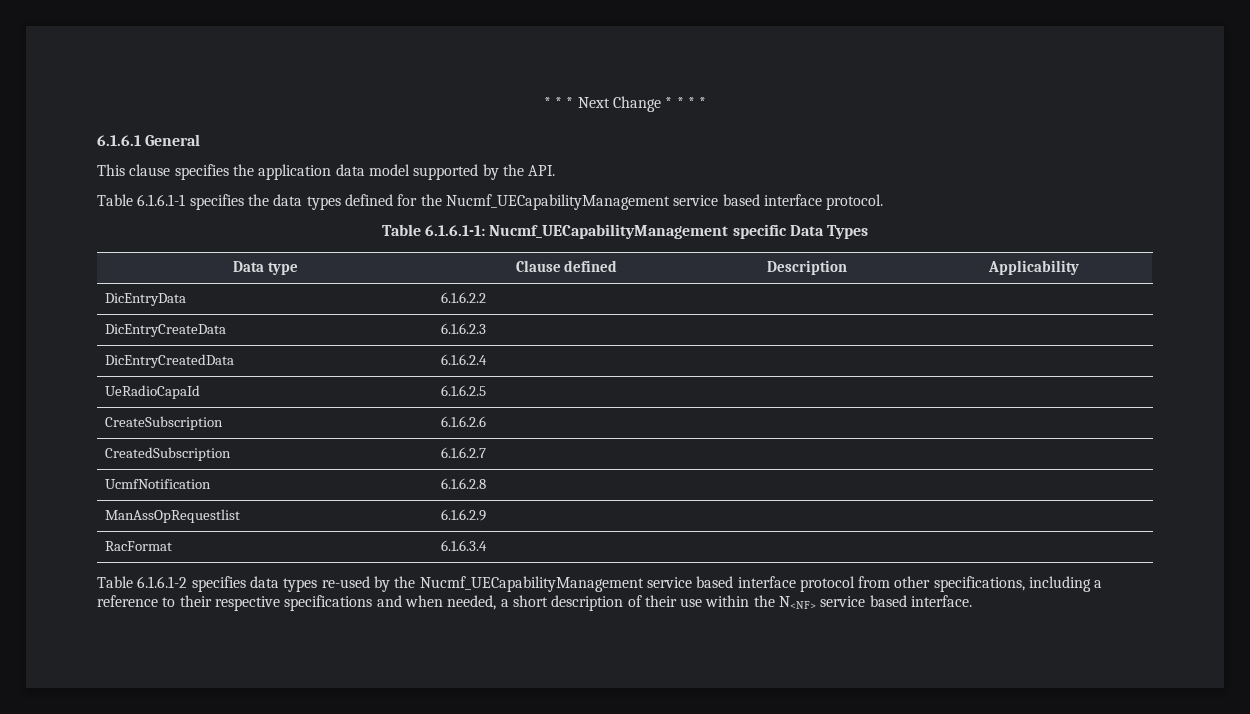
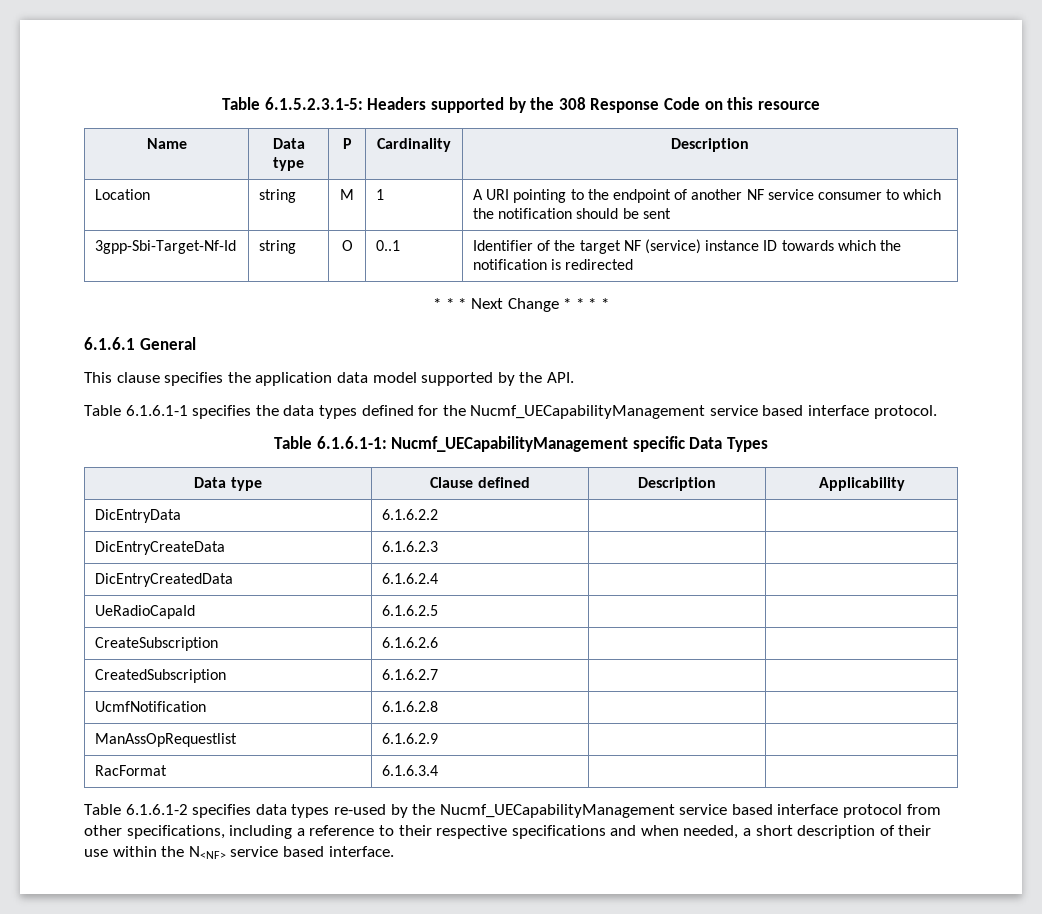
(543, 102) none -> [222,97,820,113] [146,138,187,149] [272,138,305,149] [273,157,304,171] [342,138,352,149] [377,138,451,152] [671,138,749,152] [95,189,151,200] [259,189,297,203] [340,189,354,200] [376,189,385,200] [473,189,942,203] [473,208,671,219] [95,240,237,254] [259,240,297,254] [341,240,353,251] [376,240,401,251] [473,239,901,254] [473,259,634,270] Table 6.1.5.2.3.1-5: Headers supported by the 308 Response Code on this resource // Name | Data type | P | Cardinality | Description // Location | string | M | 1 | A URI pointing to the endpoint of another NF service consumer to which the notification should be sent // 3gpp-Sbi-Target-Nf-Id | string | O | 0..1 | Identifier of the target NF (service) instance ID towards which the notification is redirected //

